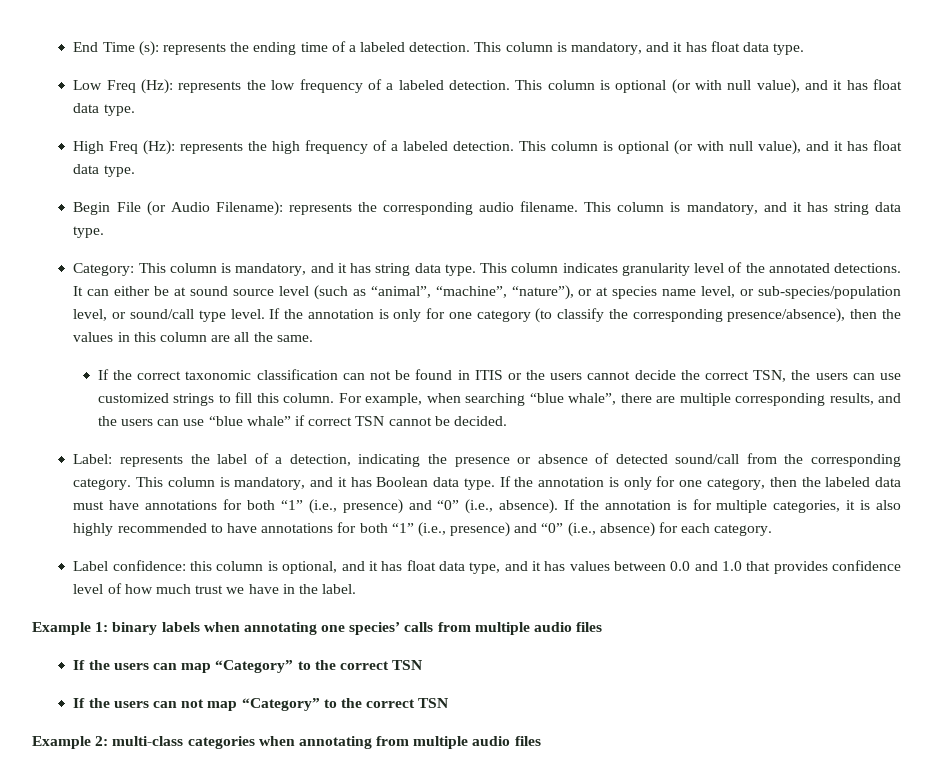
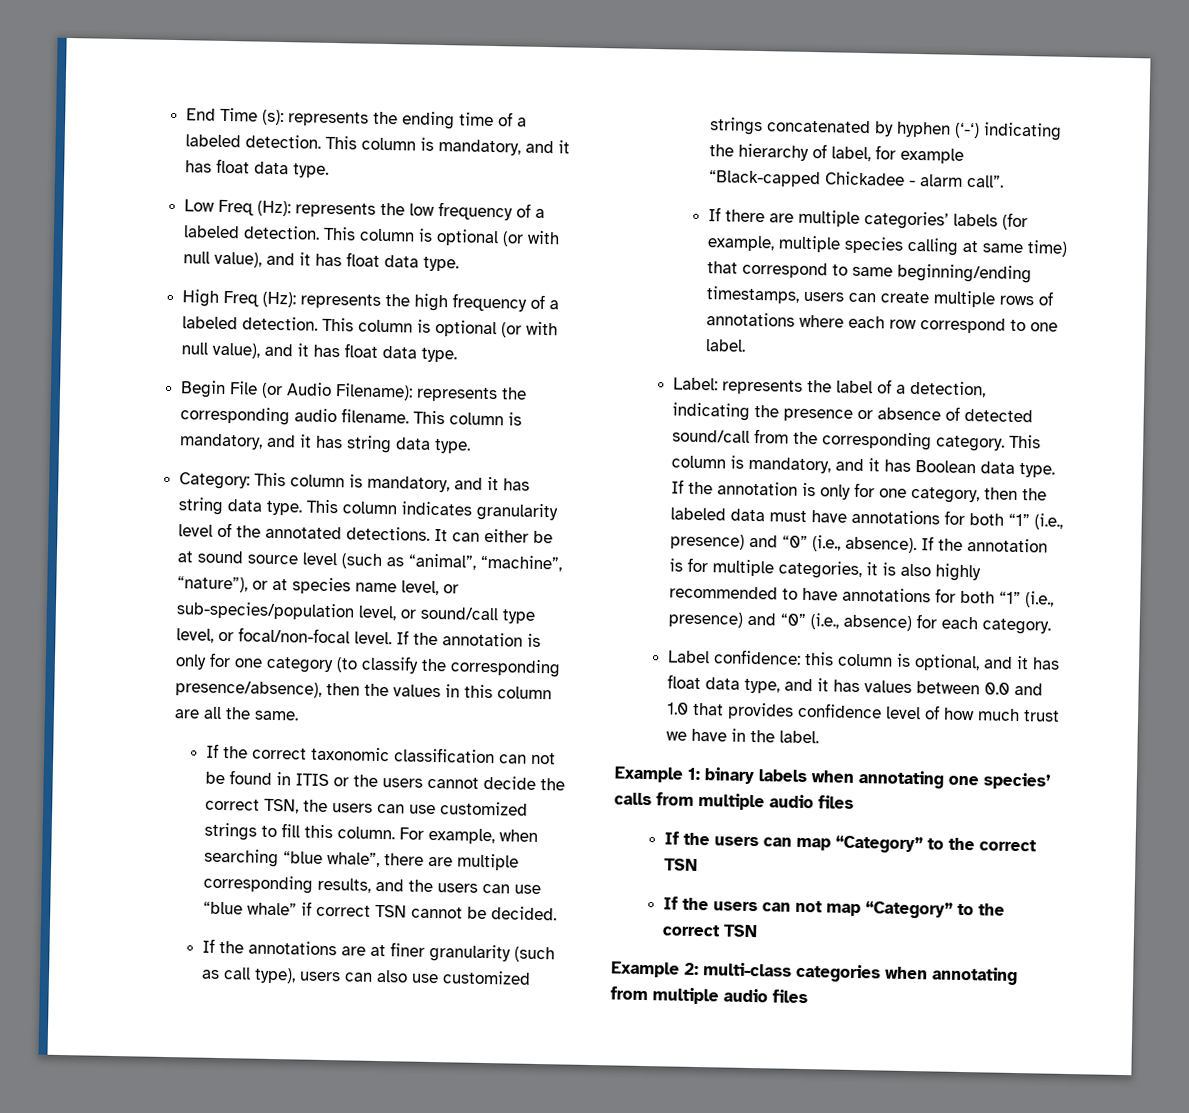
(226, 316) none -> [175,627,350,644] level, or focal/non-focal
(507, 421) none -> [202,938,556,963] [201,967,532,985] [709,117,1063,141] [709,143,965,164] [709,170,1005,188] [708,207,1029,231] [707,235,1069,257] [707,261,1033,284] [706,286,1055,308] [706,312,1059,334] [705,339,747,352] // If the annotations are at finer granularity (such as call type), users can also use customized strings concatenated by hyphen (‘-‘) indicating the hierarchy of label, for example “Black-capped Chickadee - alarm call”. // If there are multiple categories’ labels (for example, multiple species calling at same time) that correspond to same beginning/ending timestamps, users can create multiple rows of annotations where each row correspond to one label.

